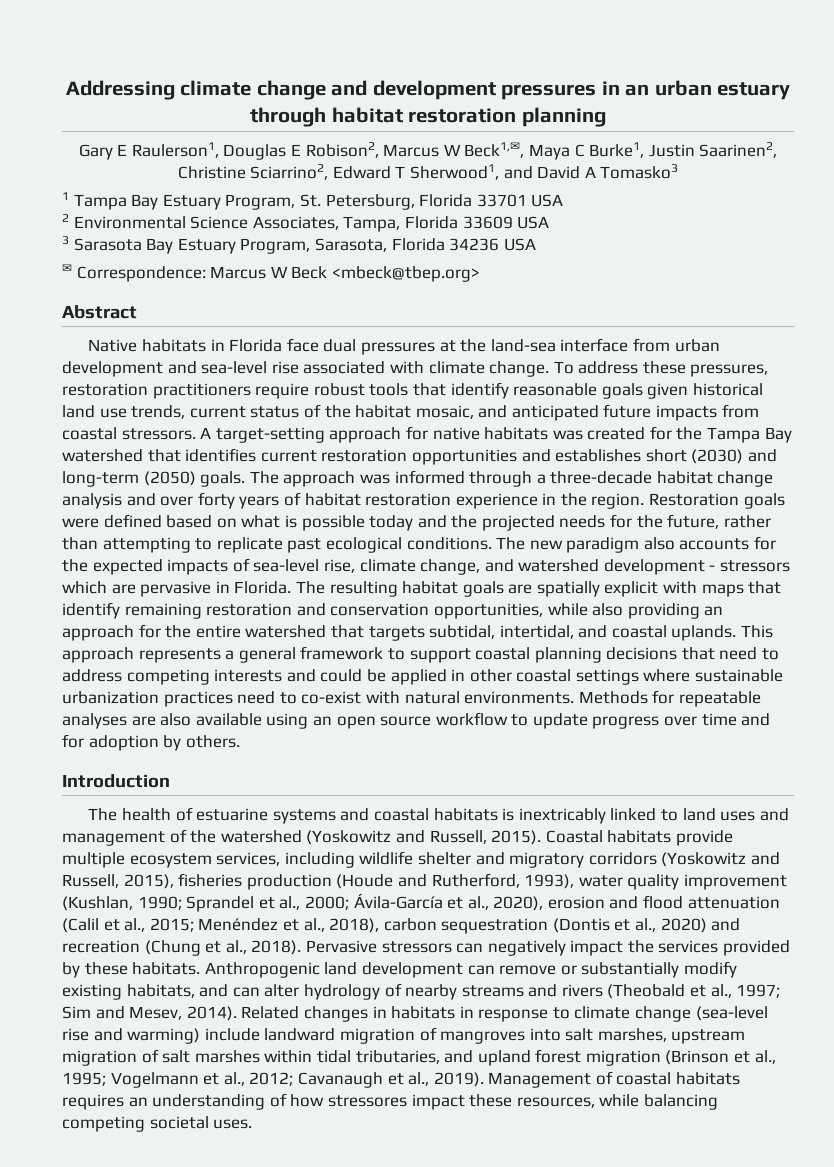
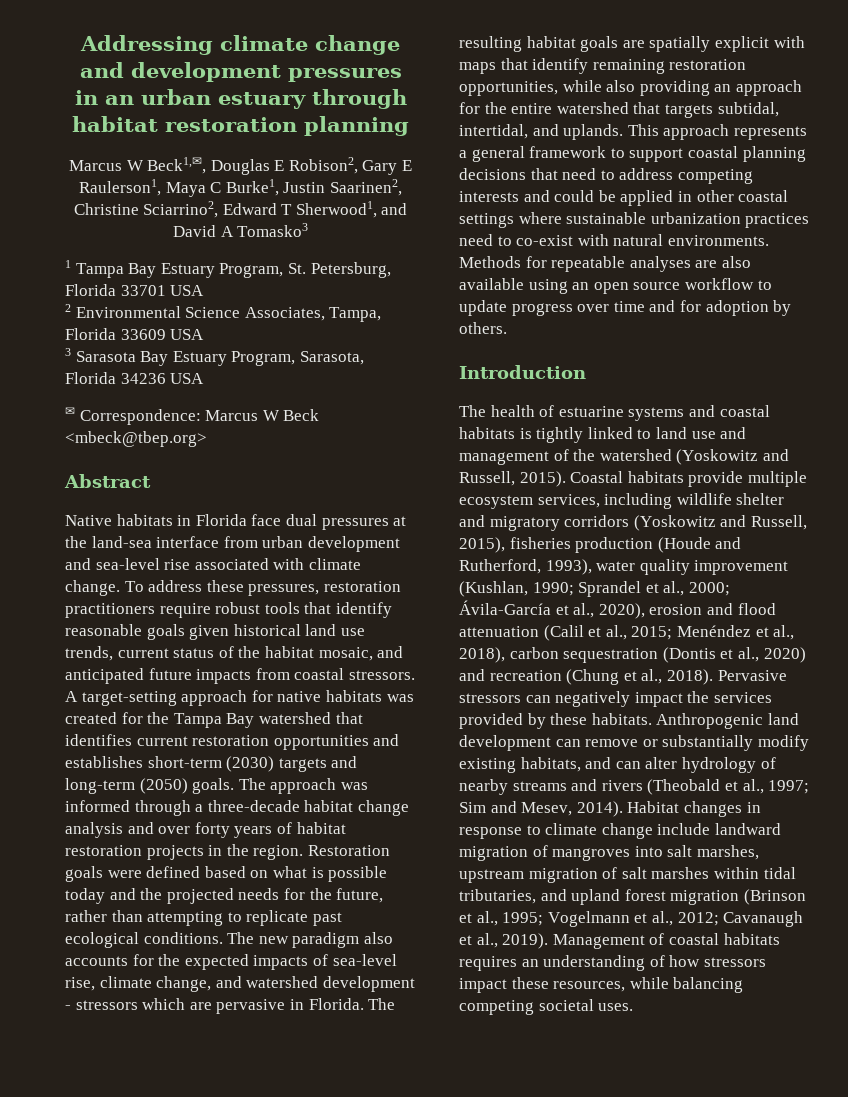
[78,142,525,160] Gary E Raulerson1, Douglas E Robison2, Marcus W Beck1,✉, -> [68,157,413,175] [79,179,162,196] Marcus W Beck1,✉, Douglas E Robison2, Gary E Raulerson1,
[645,449,744,464] short (2030) -> [147,756,327,772] short-term (2030) targets
[455,493,538,509] experience -> [146,845,204,860] projects
[296,603,430,616] and conservation -> (747, 64) none
[611,625,667,638] coastal -> (559, 130) none
[518,808,606,824] inextricably -> [536,427,584,443] tightly
[720,811,756,821] uses -> [691,431,716,439] use
[241,1006,300,1019] Related -> [627,801,680,813] Habitat
[391,1006,474,1019] habitats in -> (761, 807) none
[695,1006,768,1021] [62,1028,201,1044] (sea-level rise and warming) -> (653, 831) none
[327,1095,407,1107] stressores -> [703,957,766,967] stressors

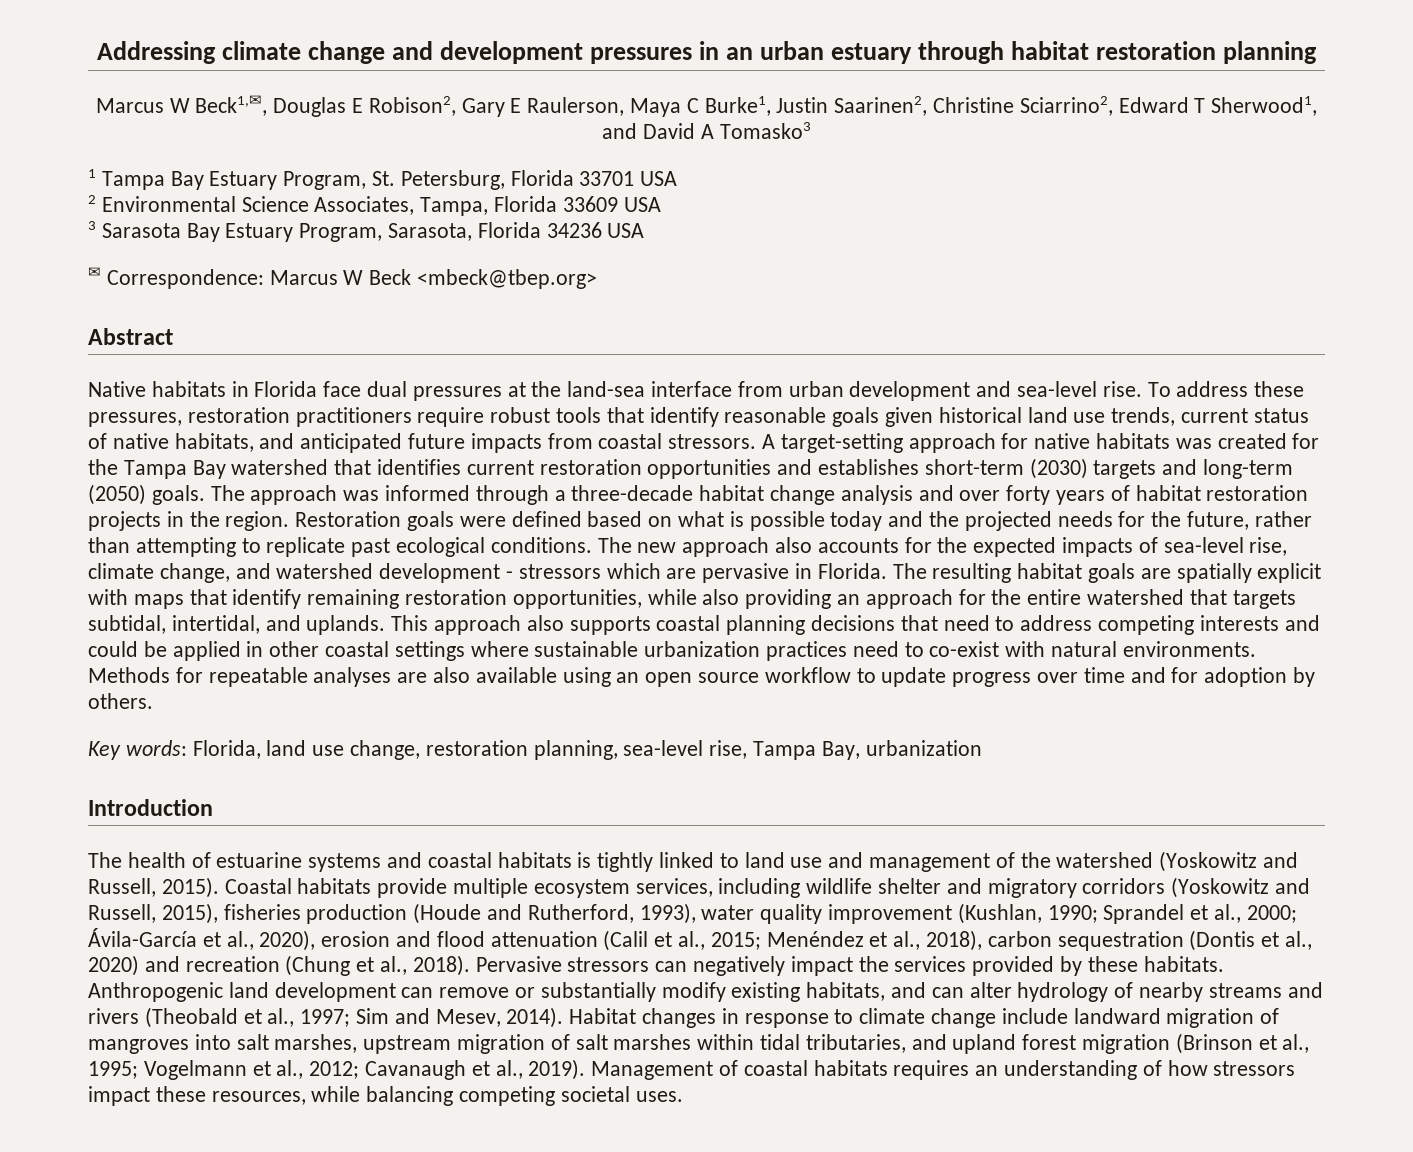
[79,179,162,196] Raulerson1, -> [527,97,625,116] Raulerson,
[164,558,361,570] [65,580,120,596] rise associated with climate change. -> [1102,381,1142,397] rise.
[238,646,373,661] the habitat mosaic, -> [112,433,254,452] native habitats,
[292,932,360,948] paradigm -> [682,537,770,557] approach
[733,126,807,140] [459,146,684,162] represents a general framework to support -> [526,615,651,635] also supports
(507, 328) none -> [88,740,982,760] // Key words: Florida, land use change, restoration planning, sea-level rise, Tampa Bay, urbanization

